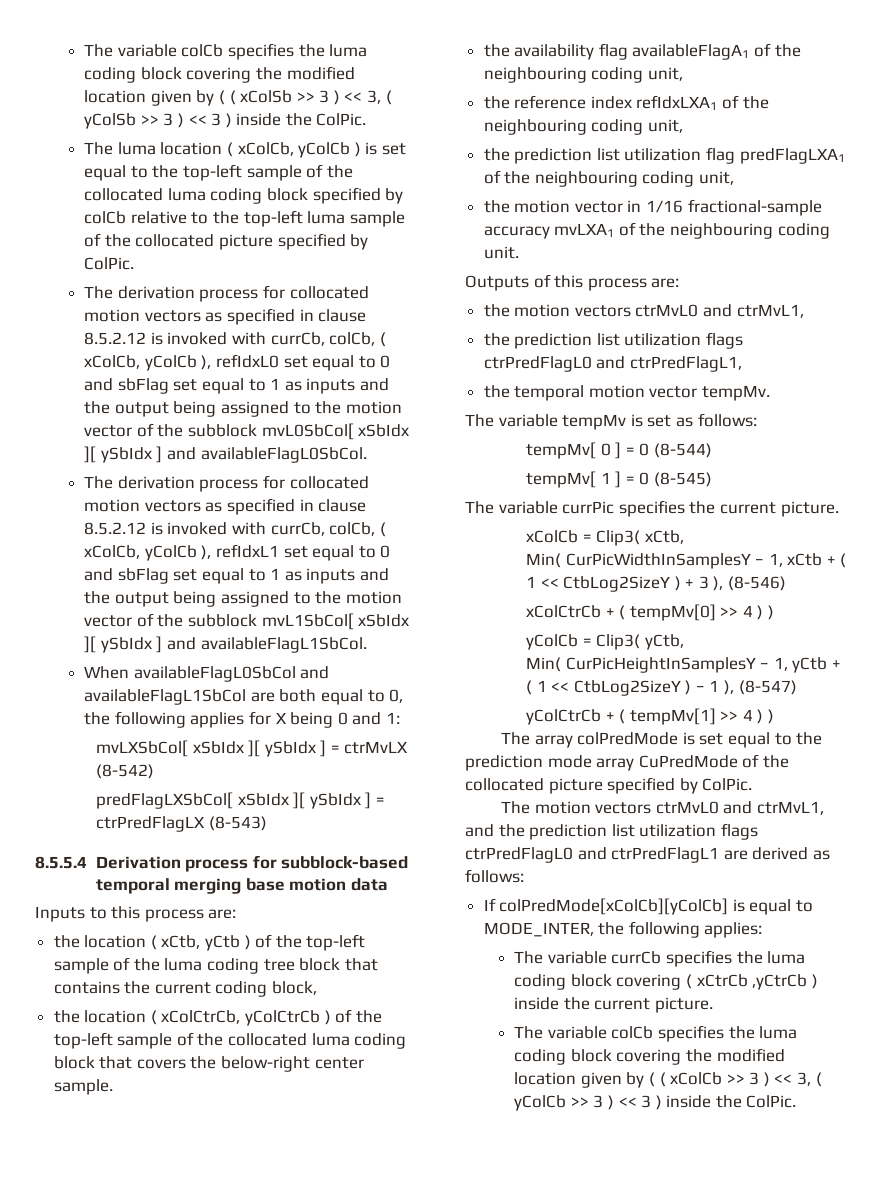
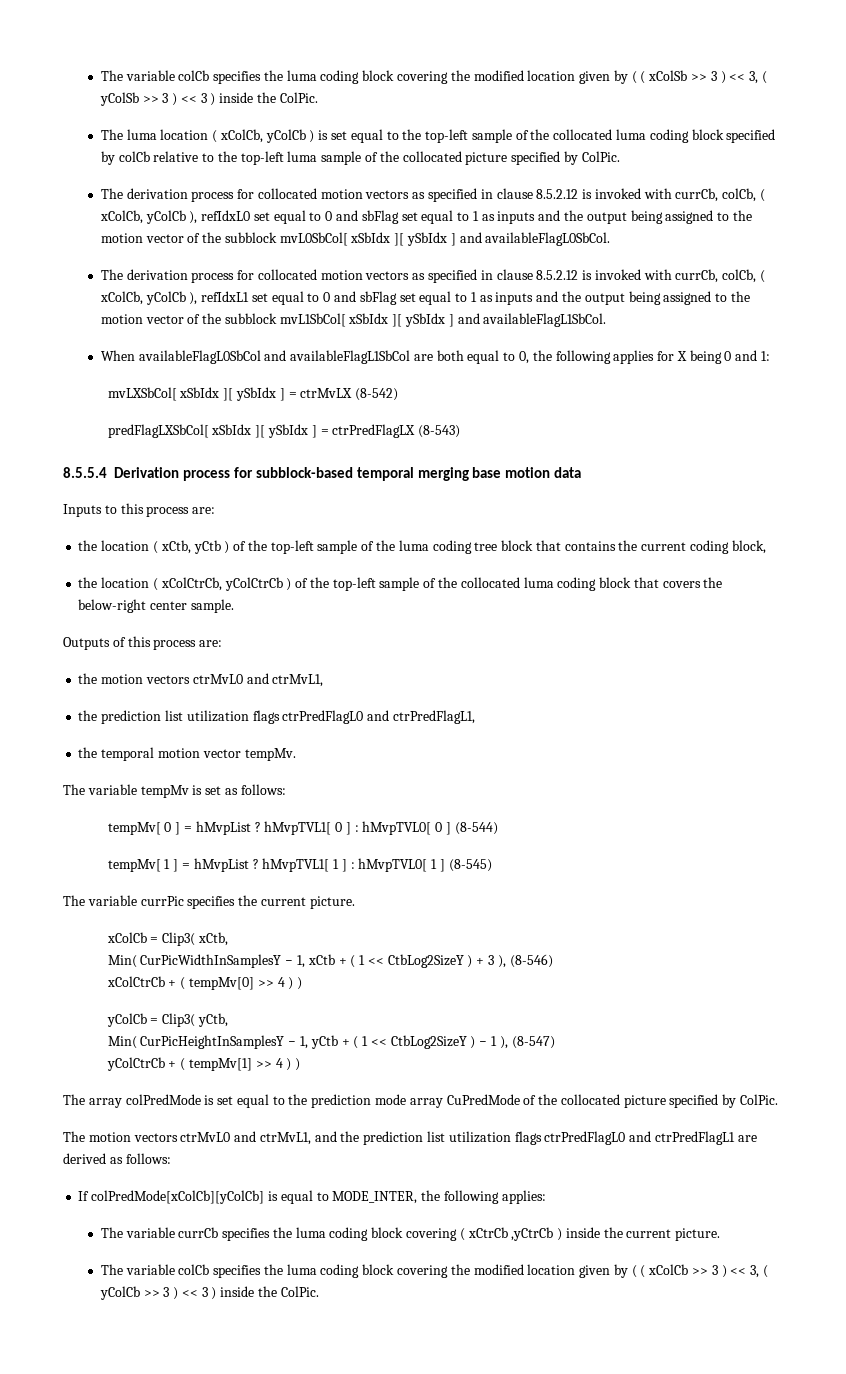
[483,43,801,60] [483,67,683,83] [483,95,769,110] [483,119,683,135] [483,147,845,164] [483,170,735,187] [483,199,822,216] [483,222,830,239] [483,246,519,259] // the availability flag availableFlagA1 of the neighbouring coding unit, // the reference index refIdxLXA1 of the neighbouring coding unit, // the prediction list utilization flag predFlagLXA1 of the neighbouring coding unit, // the motion vector in 1/16 fractional-sample accuracy mvLXA1 of the neighbouring coding unit. -> (234, 606) none
[639,443,650,456] 0 -> [195,821,452,835] hMvpList ? hMvpTVL1[ 0 ] : hMvpTVL0[ 0 ]
[639,472,650,485] 0 -> [193,858,446,872] hMvpList ? hMvpTVL1[ 1 ] : hMvpTVL0[ 1 ]

